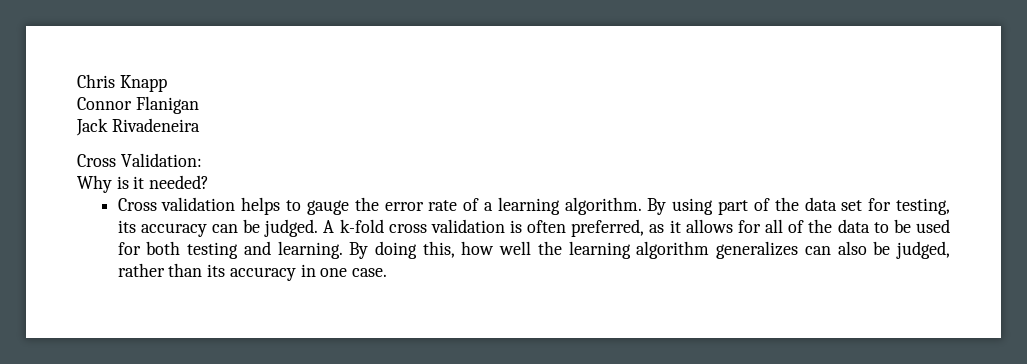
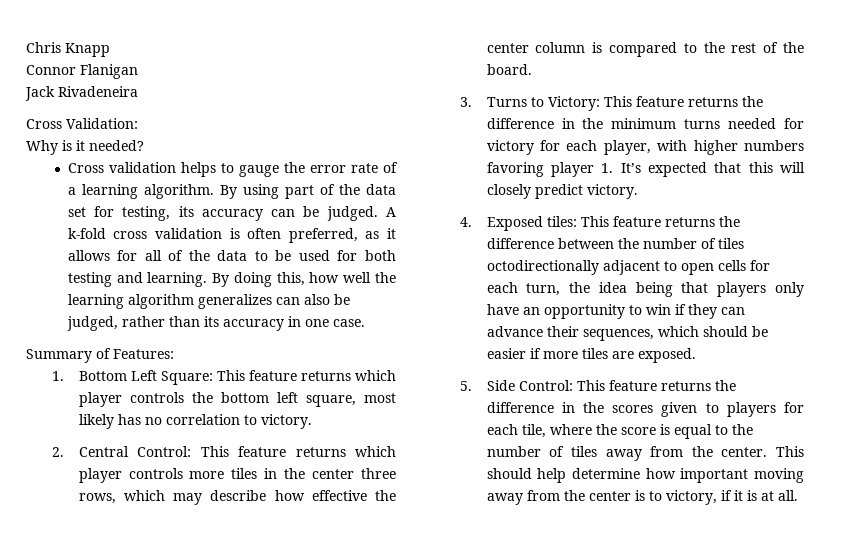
(388, 272) none -> [26,348,174,363] [52,370,396,385] [78,392,396,407] [78,414,312,429] [52,446,396,457] [78,468,396,483] [78,490,396,505] [486,42,804,57] [486,64,532,75] [460,96,763,111] [486,118,804,129] [486,140,804,155] [486,162,805,177] [486,184,638,199] [460,216,740,231] [486,238,744,249] [486,260,770,275] [486,282,804,297] [486,304,745,319] [486,326,768,341] [486,348,696,363] [460,380,736,391] [486,402,804,417] [486,424,753,439] [486,446,804,461] [486,468,804,483] [486,490,798,505] // Summary of Features: // 1. Bottom Left Square: This feature returns which player controls the bottom left square, most likely has no correlation to victory. // 2. Central Control: This feature returns which player controls more tiles in the center three rows, which may describe how effective the center column is compared to the rest of the board. // 3. Turns to Victory: This feature returns the difference in the minimum turns needed for victory for each player, with higher numbers favoring player 1. It’s expected that this will closely predict victory. // 4. Exposed tiles: This feature returns the difference between the number of tiles octodirectionally adjacent to open cells for each turn, the idea being that players only have an opportunity to win if they can advance their sequences, which should be easier if more tiles are exposed. // 5. Side Control: This feature returns the difference in the scores given to players for each tile, where the score is equal to the number of tiles away from the center. This should help determine how important moving away from the center is to victory, if it is at all.

